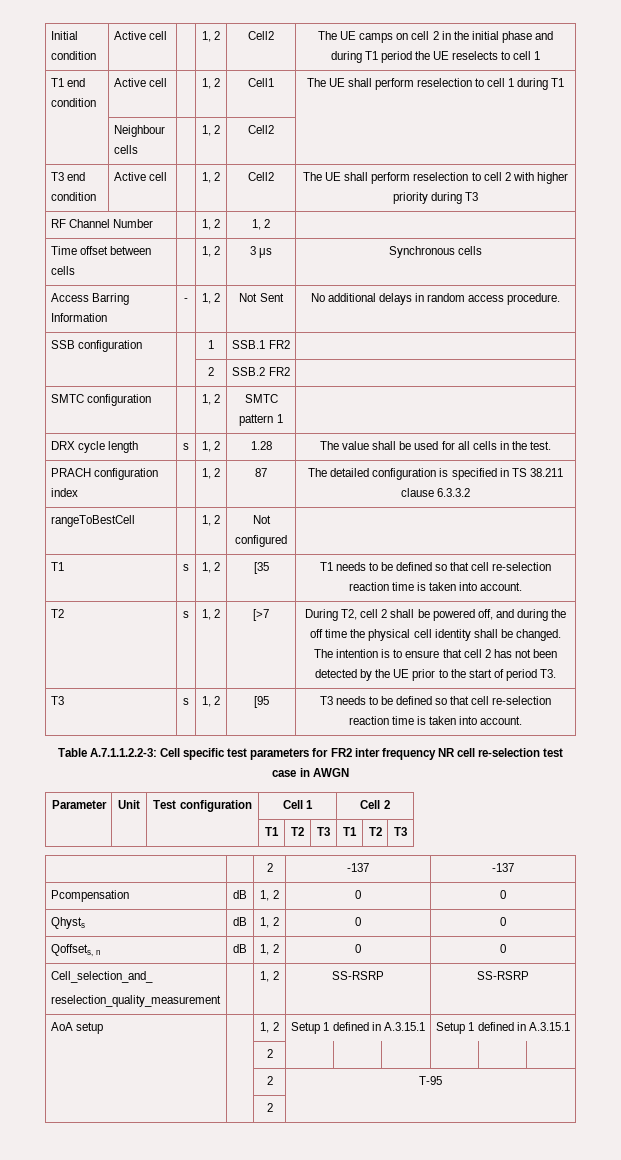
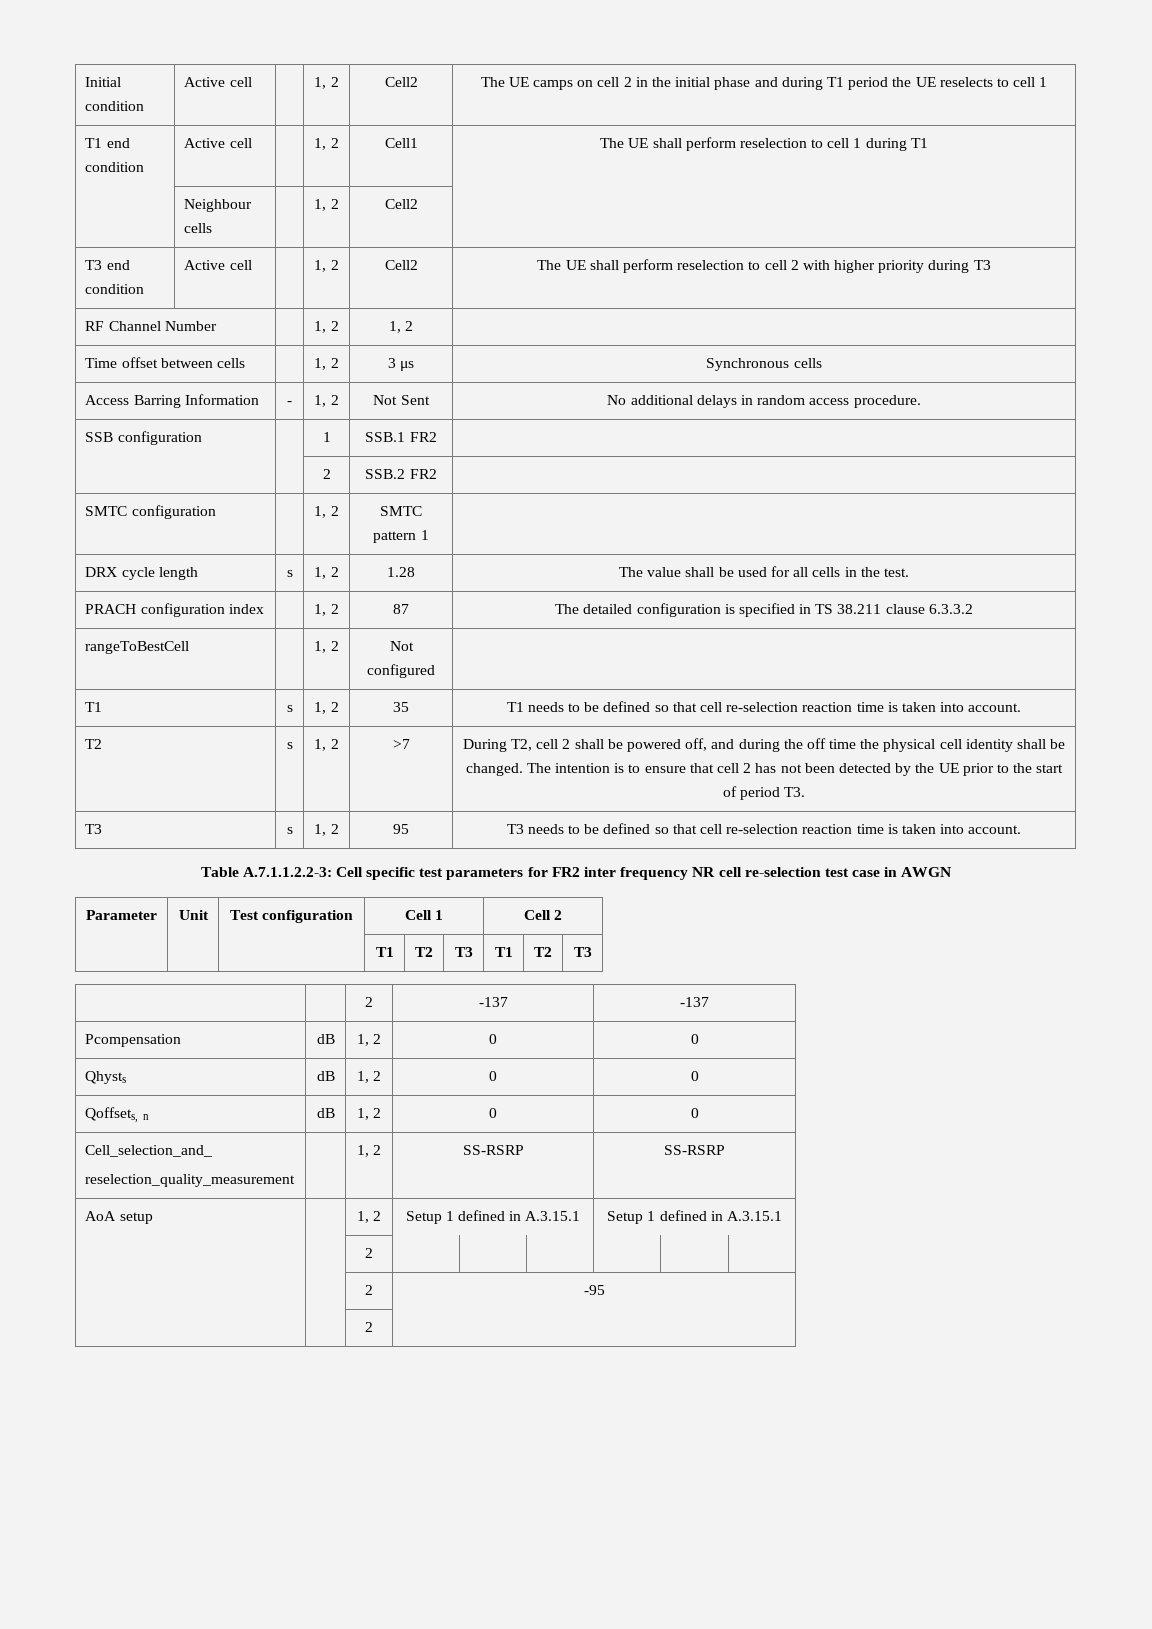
[253,562,269,574] [35 -> [393,702,409,712] 35
[253,609,269,621] [>7 -> [392,739,410,749] >7
[253,696,269,708] [95 -> [393,824,409,834] 95
[419,1076,442,1085] T-95 -> [583,1285,605,1295] -95

